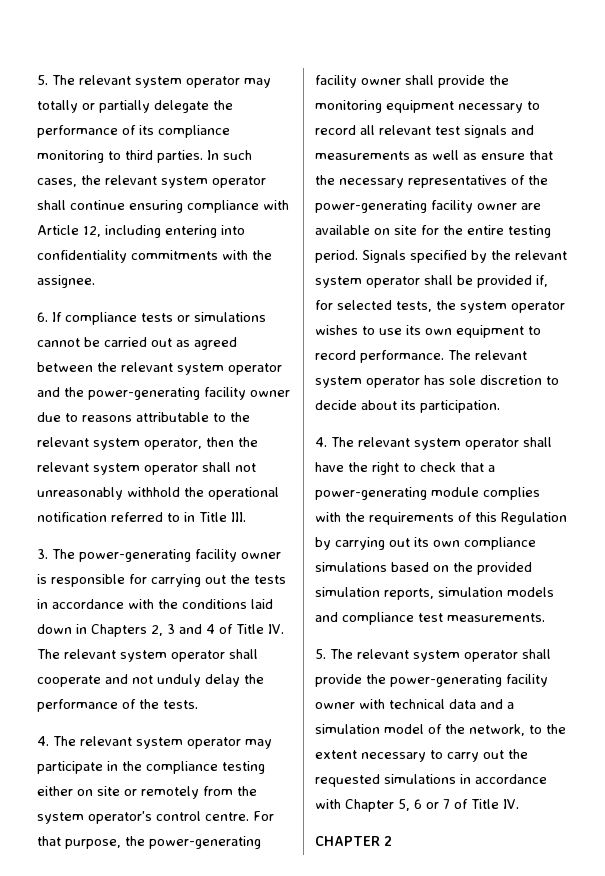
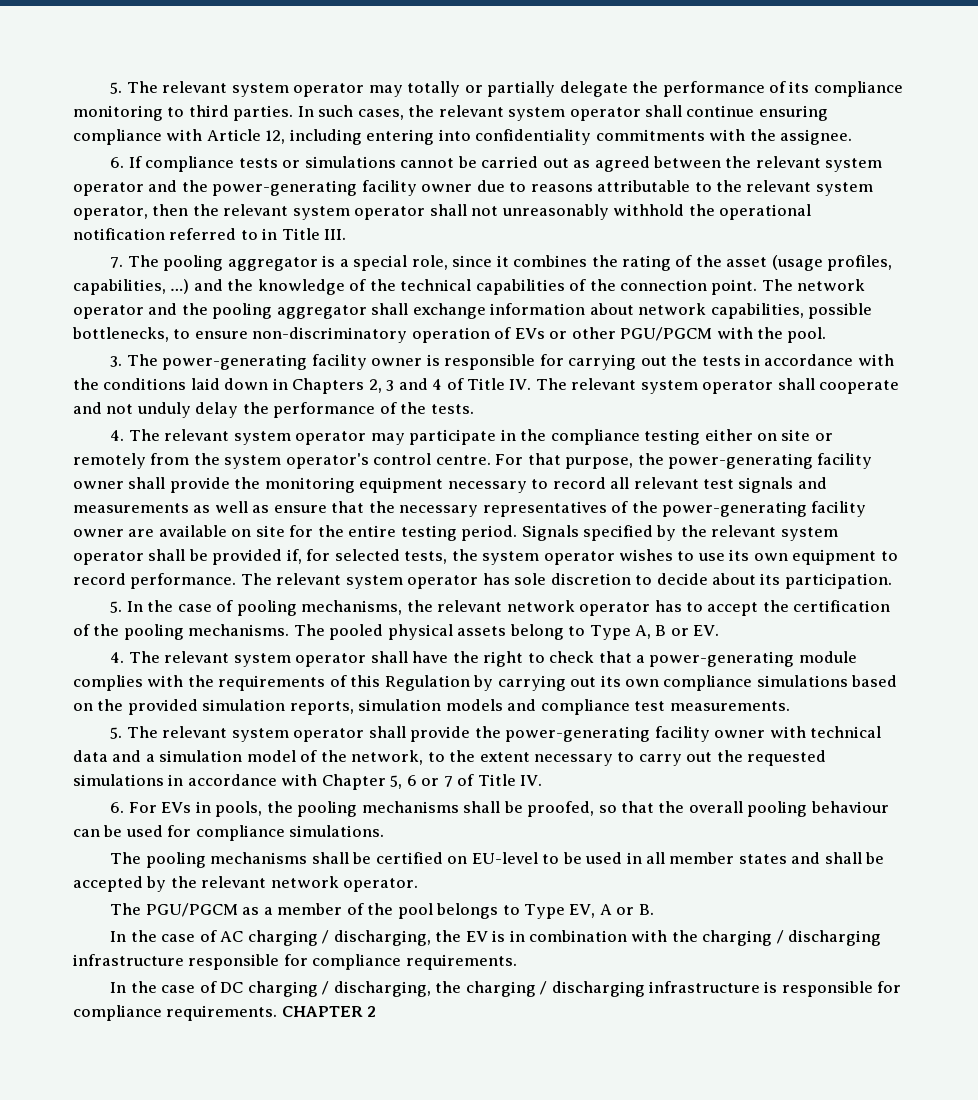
(246, 517) none -> [110,255,893,271] [73,279,866,295] [73,303,873,319] [72,327,827,343] // 7. The pooling aggregator is a special role, since it combines the rating of the asset (usage profiles, capabilities, …) and the knowledge of the technical capabilities of the connection point. The network operator and the pooling aggregator shall exchange information about network capabilities, possible bottlenecks, to ensure non-discriminatory operation of EVs or other PGU/PGCM with the pool.
(500, 406) none -> [110,600,891,616] [73,624,720,640] // 5. In the case of pooling mechanisms, the relevant network operator has to accept the certification of the pooling mechanisms. The pooled physical assets belong to Type A, B or EV.
(519, 804) none -> [110,801,889,817] [73,825,385,841] [110,852,885,868] [73,876,419,892] [110,903,654,919] [110,930,882,946] [73,954,517,970] [110,981,902,997] [73,1005,278,1021] 6. For EVs in pools, the pooling mechanisms shall be proofed, so that the overall pooling behaviour can be used for compliance simulations. // The pooling mechanisms shall be certified on EU-level to be used in all member states and shall be accepted by the relevant network operator. // The PGU/PGCM as a member of the pool belongs to Type EV, A or B. // In the case of AC charging / discharging, the EV is in combination with the charging / discharging infrastructure responsible for compliance requirements. // In the case of DC charging / discharging, the charging / discharging infrastructure is responsible for compliance requirements.

